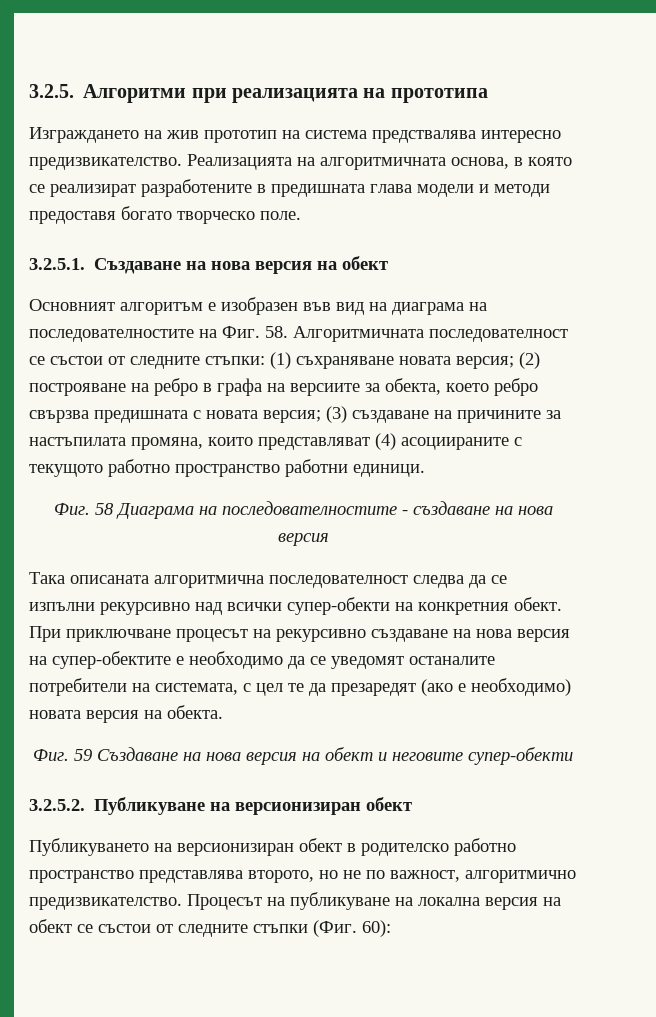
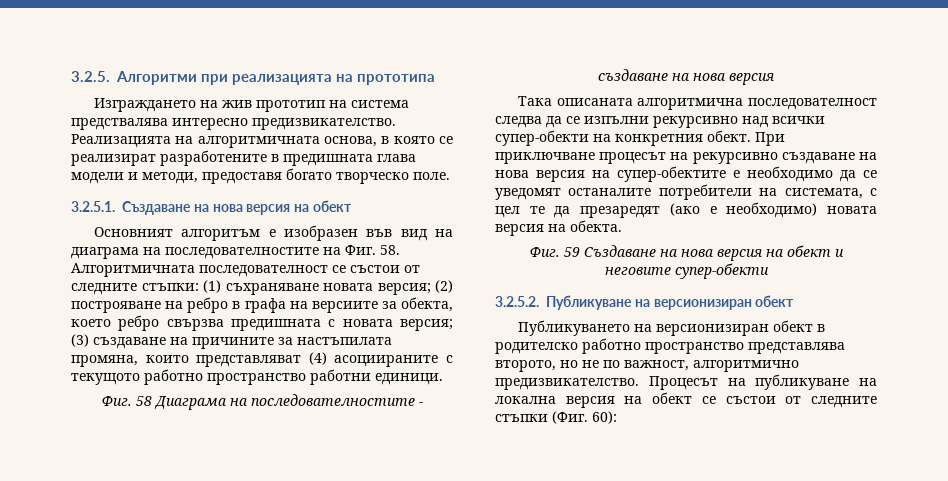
[494,184,550,197] методи -> [142,172,198,184] методи,

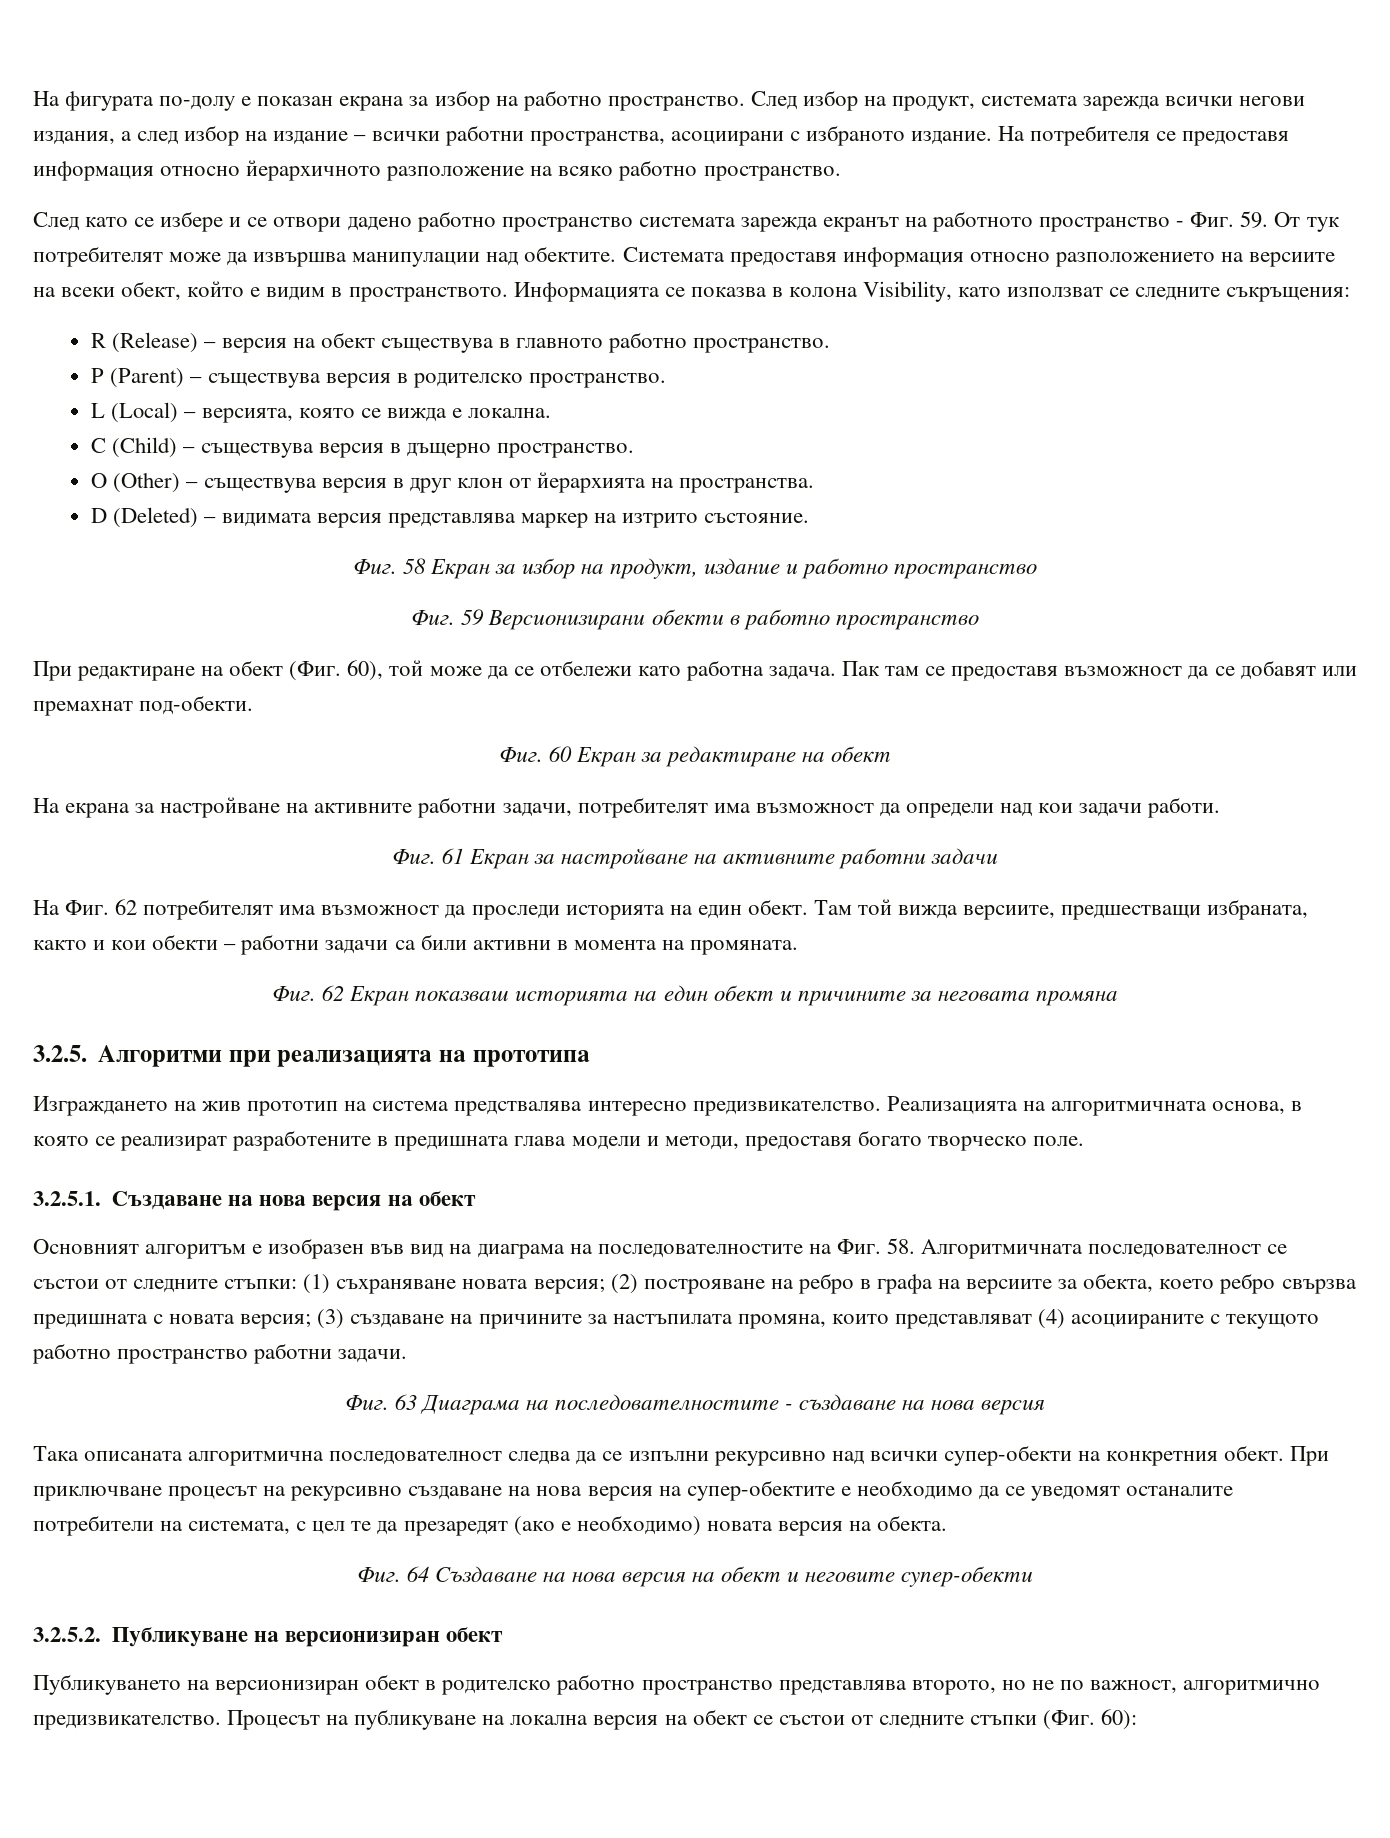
(71, 76) none -> [33,90,1306,111] [33,125,1290,146] [33,160,841,181] [33,211,1340,232] [33,246,1335,267] [33,281,1351,302] [91,332,831,353] [91,368,666,388] [91,402,551,423] [91,437,634,458] [91,472,815,493] [91,507,810,528] [352,558,1038,579] [411,609,979,630] [33,660,1357,681] [33,695,254,716] [498,746,892,767] [33,797,1221,818] [391,848,999,869] [33,899,1309,920] [33,934,798,955] [272,985,1118,1006] На фигурата по-долу е показан екрана за избор на работно пространство. След избор на продукт, системата зарежда всички негови издания, а след избор на издание – всички работни пространства, асоциирани с избраното издание. На потребителя се предоставя информация относно йерархичното разположение на всяко работно пространство. // След като се избере и се отвори дадено работно пространство системата зарежда екранът на работното пространство - Фиг. 59. От тук потребителят може да извършва манипулации над обектите. Системата предоставя информация относно разположението на версиите на всеки обект, който е видим в пространството. Информацията се показва в колона Visibility, като използват се следните съкръщения: // R (Release) – версия на обект съществува в главното работно пространство. // P (Parent) – съществува версия в родителско пространство. // L (Local) – версията, която се вижда е локална. // C (Child) – съществува версия в дъщерно пространство. // O (Other) – съществува версия в друг клон от йерархията на пространства. // D (Deleted) – видимата версия представлява маркер на изтрито състояние. // Фиг. 58 Екран за избор на продукт, издание и работно пространство // Фиг. 59 Версионизирани обекти в работно пространство // При редактиране на обект (Фиг. 60), той може да се отбележи като работна задача. Пак там се предоставя възможност да се добавят или премахнат под-обекти. // Фиг. 60 Екран за редактиране на обект // На екрана за настройване на активните работни задачи, потребителят има възможност да определи над кои задачи работи. // Фиг. 61 Екран за настройване на активните работни задачи // На Фиг. 62 потребителят има възможност да проследи историята на един обект. Там той вижда версиите, предшестващи избраната, както и кои обекти – работни задачи са били активни в момента на промяната. // Фиг. 62 Екран показваш историята на един обект и причините за неговата промяна //
[375,373,443,385] [101,396,152,406] единици. // Фиг. 58 -> [338,1349,408,1363] [344,1394,417,1410] задачи. // Фиг. 63
[563,247,580,257] 59 -> [406,1566,429,1582] 64

